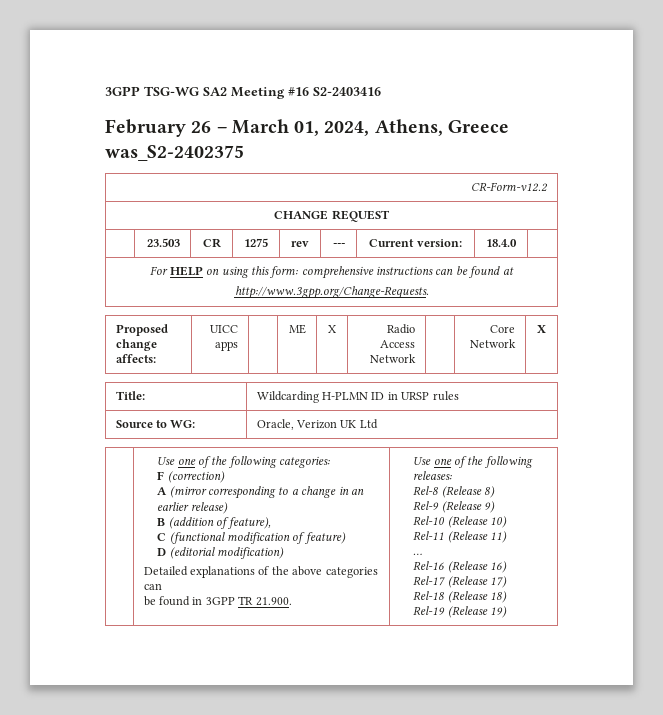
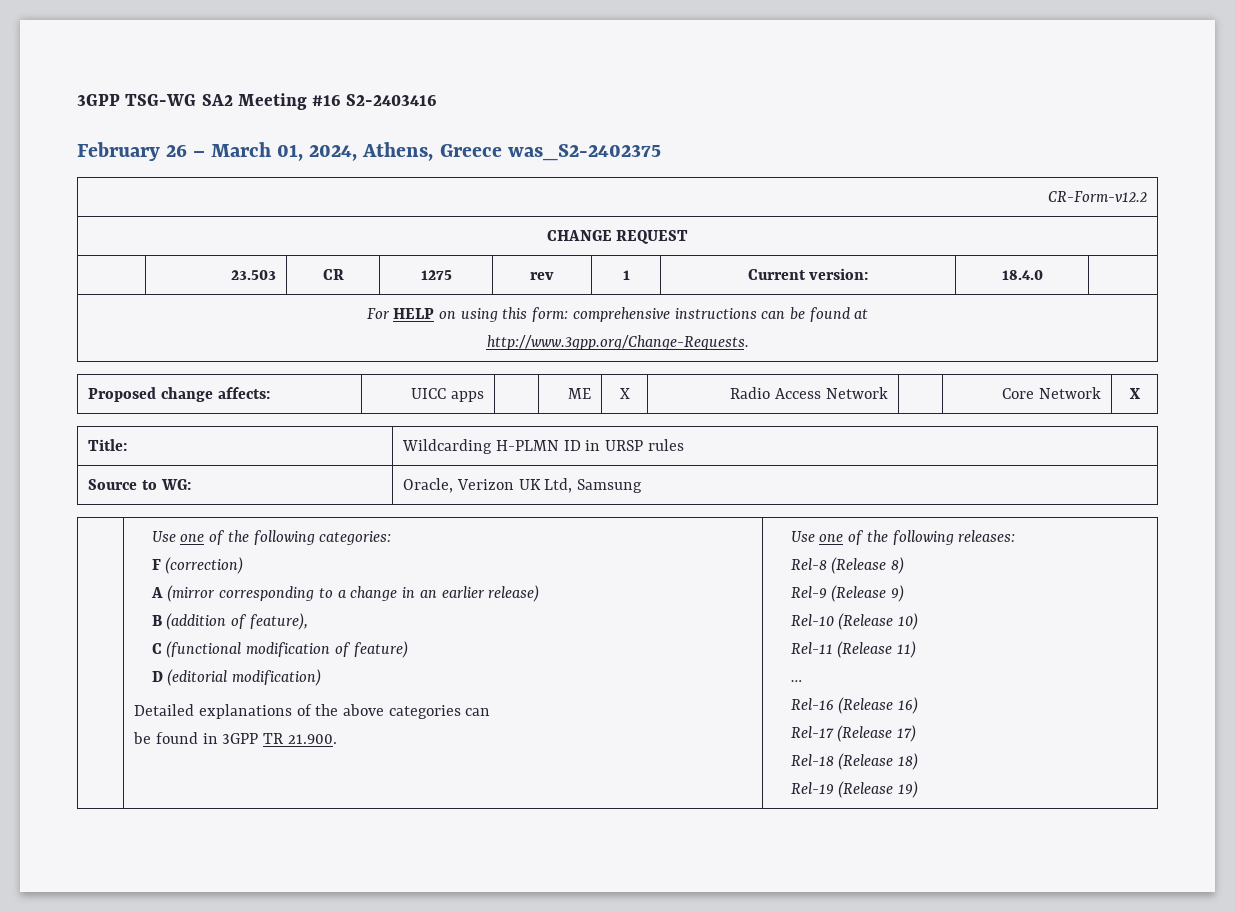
[332,243,345,247] --- -> [622,270,630,280] 1
[359,419,378,429] Ltd -> [544,478,642,493] Ltd, Samsung

